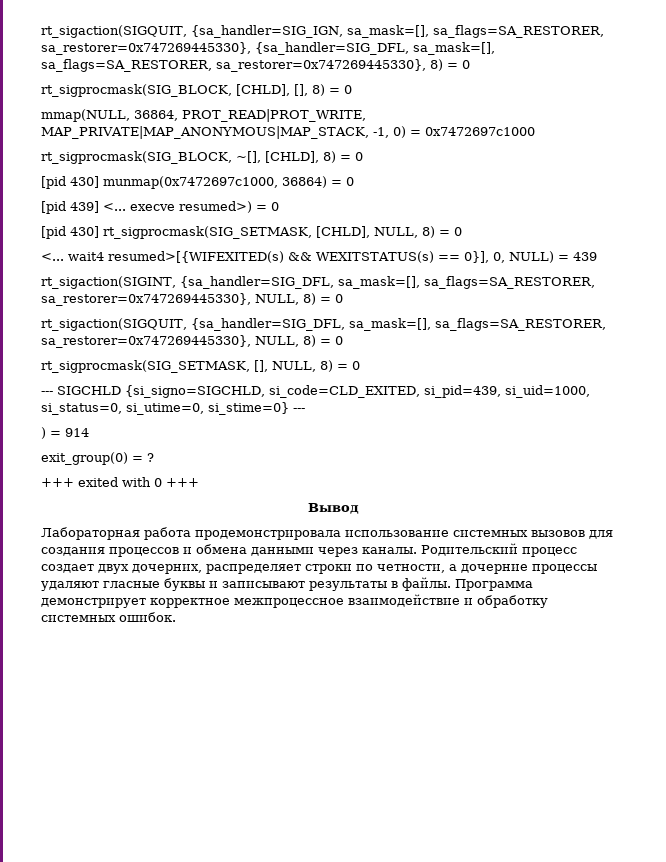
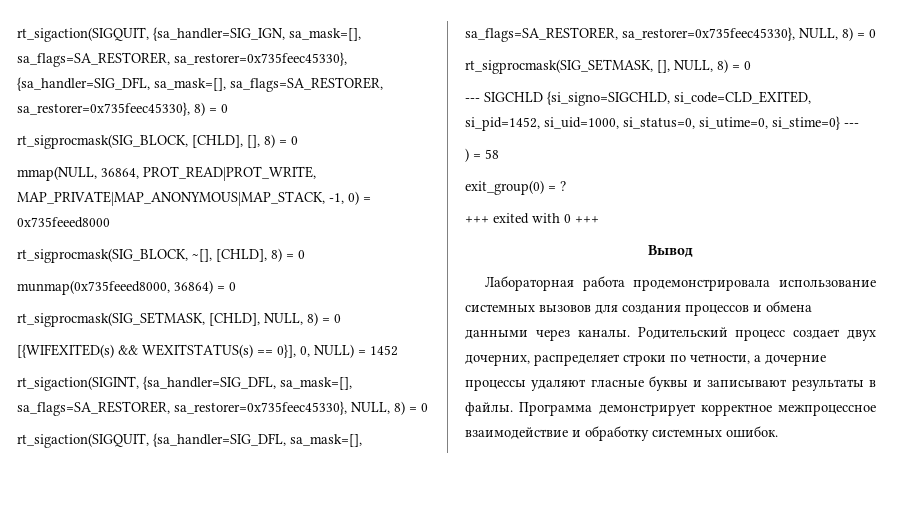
[41,42,495,55] [41,59,426,72] sa_restorer=0x747269445330}, {sa_handler=SIG_DFL, sa_mask=[], sa_flags=SA_RESTORER, sa_restorer=0x747269445330}, -> [174,52,347,66] [17,77,383,92] [17,102,190,116] sa_restorer=0x735feec45330}, {sa_handler=SIG_DFL, sa_mask=[], sa_flags=SA_RESTORER, sa_restorer=0x735feec45330},
[425,127,535,136] 0x7472697c1000 -> [17,217,110,228] 0x735feeed8000
[41,176,278,189] [pid 430] munmap(0x7472697c1000, -> [17,280,170,295] munmap(0x735feeed8000,
[41,201,279,214] [41,226,99,239] [pid 439] <... execve resumed>) = 0 // [pid 430] -> (236, 286) none
[41,251,284,263] <... wait4 resumed>[{WIFEXITED(s) -> [17,344,114,358] [{WIFEXITED(s)
[573,252,597,261] 439 -> [370,345,398,356] 1452
[41,293,251,306] sa_restorer=0x747269445330}, -> [174,401,347,415] sa_restorer=0x735feec45330},
[41,335,251,348] sa_restorer=0x747269445330}, -> [622,27,795,41] sa_restorer=0x735feec45330},
[424,385,501,398] si_pid=439, -> [465,117,540,131] si_pid=1452,
[65,428,89,437] 914 -> [485,149,499,159] 58

